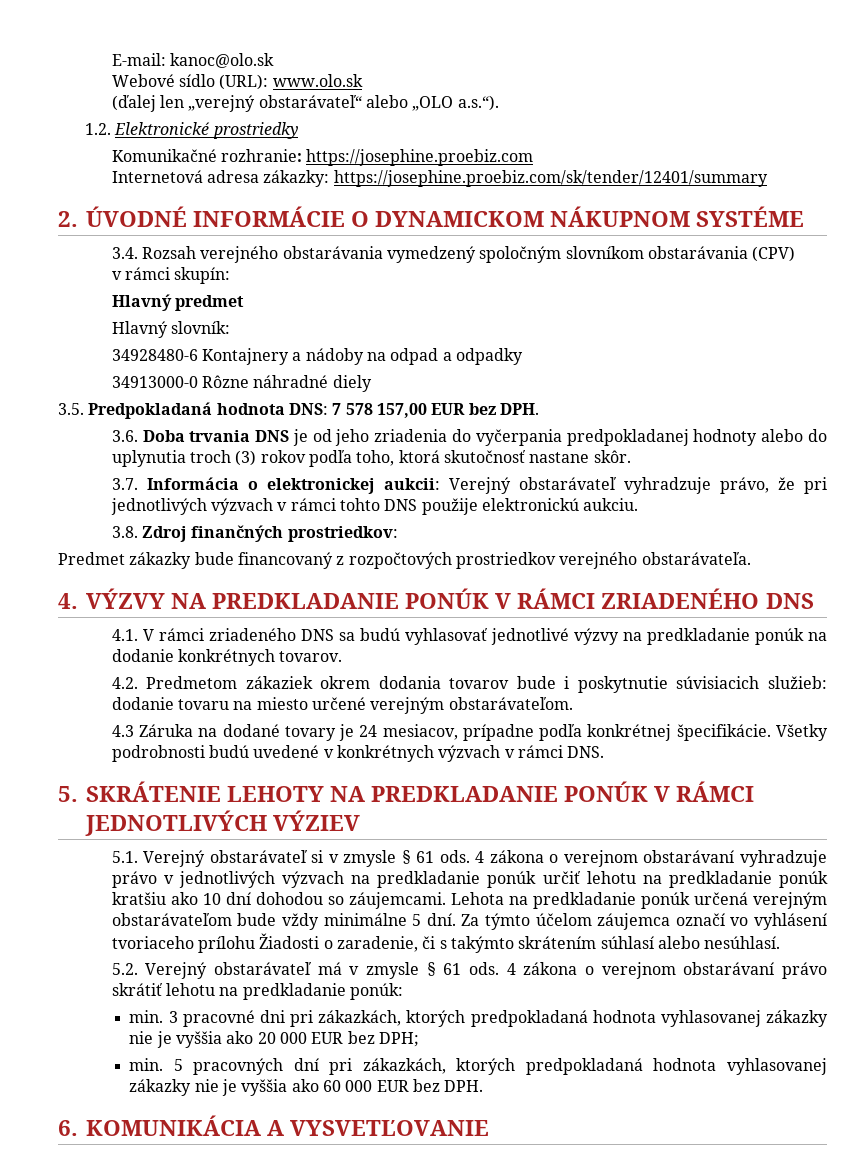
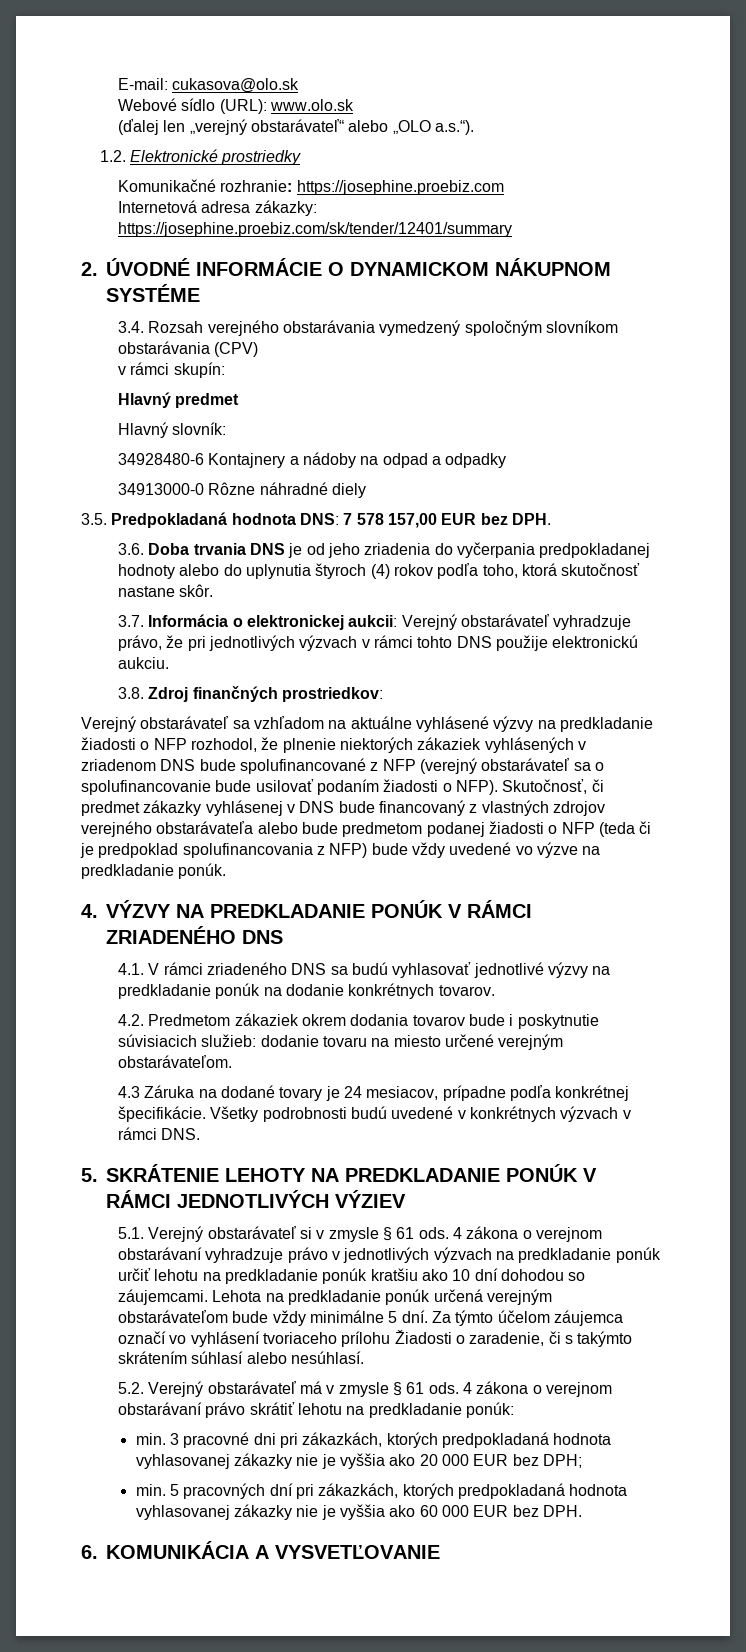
[170,53,275,68] kanoc@olo.sk -> [172,78,300,93] cukasova@olo.sk
[190,450,257,466] troch (3) -> [315,563,390,579] štyroch (4)
[58,552,751,569] Predmet zákazky bude financovaný z rozpočtových prostriedkov verejného obstarávateľa. -> [81,716,653,732] [81,737,586,753] [81,758,604,774] [81,779,604,795] [81,800,605,816] [81,821,652,837] [80,842,601,858] [81,863,227,879] Verejný obstarávateľ sa vzhľadom na aktuálne vyhlásené výzvy na predkladanie žiadosti o NFP rozhodol, že plnenie niektorých zákaziek vyhlásených v zriadenom DNS bude spolufinancované z NFP (verejný obstarávateľ sa o spolufinancovanie bude usilovať podaním žiadosti o NFP). Skutočnosť, či predmet zákazky vyhlásenej v DNS bude financovaný z vlastných zdrojov verejného obstarávateľa alebo bude predmetom podanej žiadosti o NFP (teda či je predpoklad spolufinancovania z NFP) bude vždy uvedené vo výzve na predkladanie ponúk.

